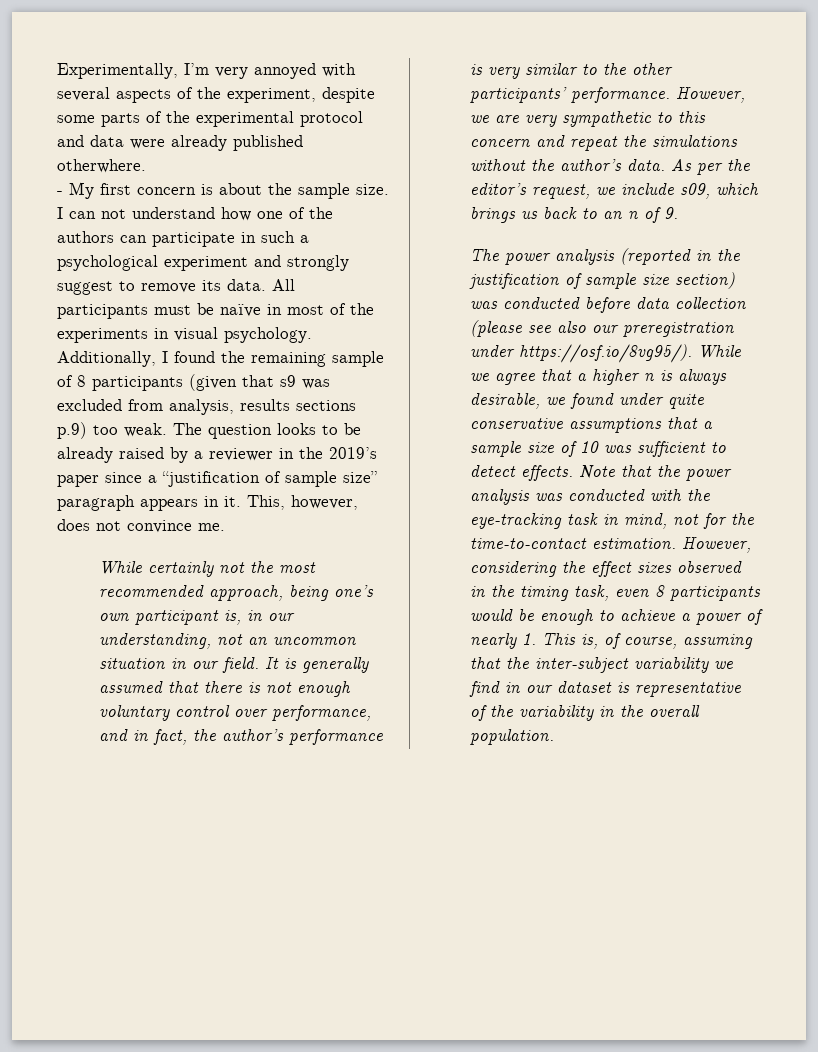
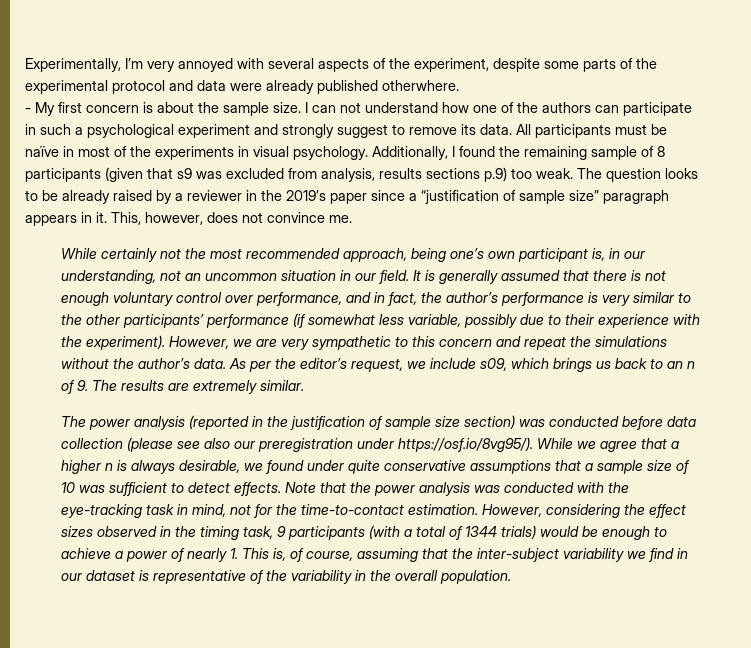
[571,87,671,103] performance. -> [206,313,701,328] [61,335,166,350] performance (if somewhat less variable, possibly due to their experience with the experiment).
(679, 213) none -> [92,380,305,394] The results are extremely similar.
[615,585,762,601] even 8 participants -> [277,525,537,540] 9 participants (with a total of 1344 trials)

